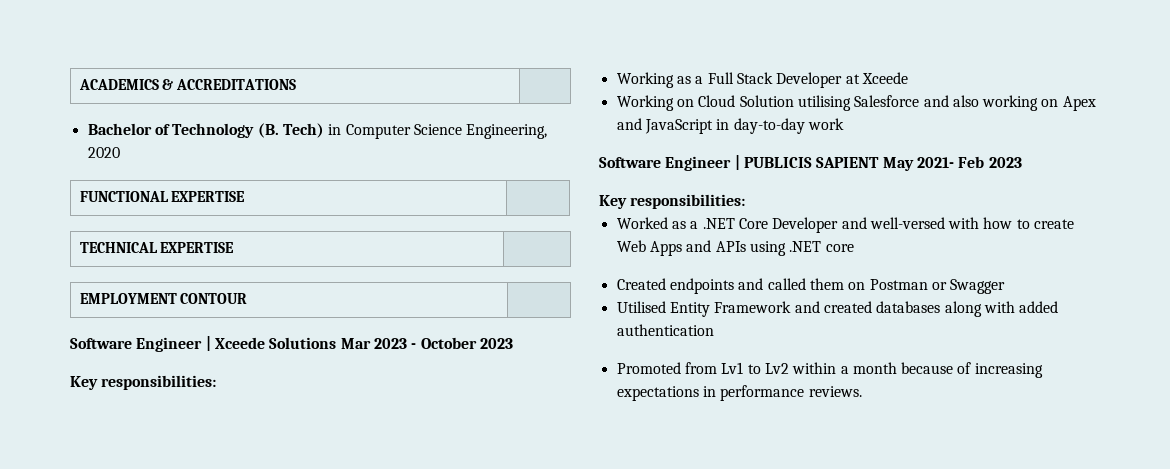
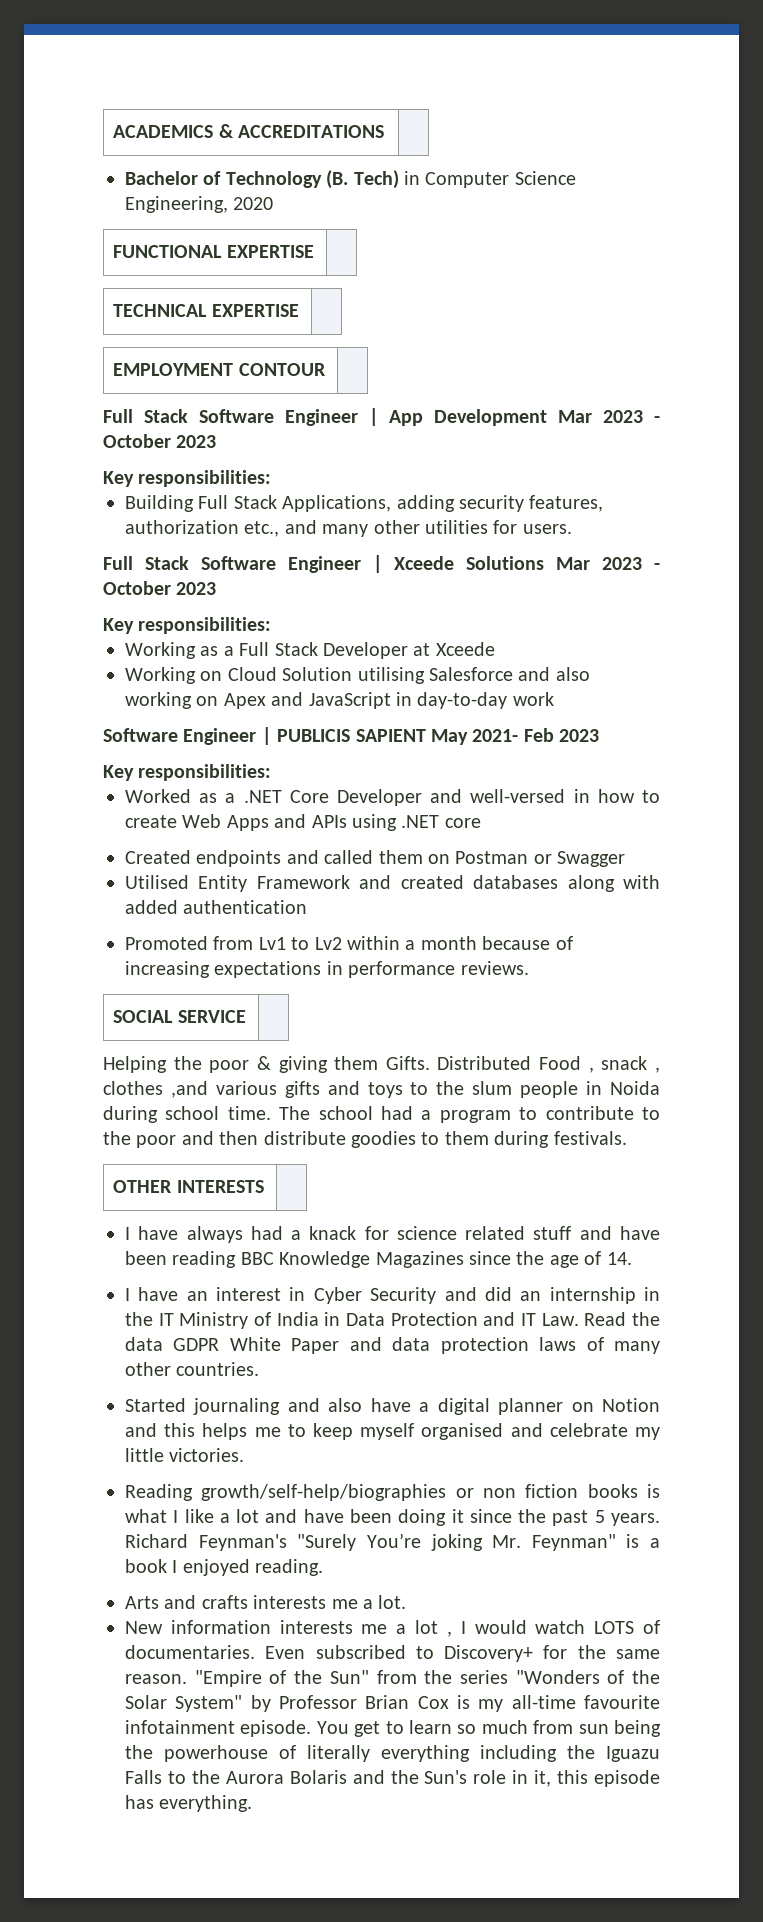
(248, 298) none -> [103,408,661,426] [103,434,217,448] [103,470,272,487] [125,495,604,512] [125,520,572,537] [103,556,189,570] Full Stack Software Engineer | App Development Mar 2023 - October 2023 // Key responsibilities: // Building Full Stack Applications, adding security features, authorization etc., and many other utilities for users. // Full Stack
[948,217,980,229] with -> [573,789,590,803] in
(862, 391) none -> [113,1010,246,1023] [103,1056,660,1073] [103,1081,661,1098] [103,1106,660,1123] [103,1131,627,1148] [113,1180,264,1193] [125,1226,660,1243] [125,1251,632,1268] [125,1287,661,1304] [125,1312,661,1329] [125,1337,660,1354] [125,1362,260,1376] [125,1398,661,1415] [125,1423,660,1440] [125,1448,245,1462] [125,1484,660,1501] [125,1509,660,1526] [125,1533,660,1551] [125,1559,324,1576] [125,1595,407,1609] [125,1620,660,1637] [125,1645,660,1662] [125,1670,660,1687] [125,1695,660,1712] [125,1720,661,1737] [125,1745,660,1762] [125,1770,661,1787] [125,1795,253,1812] // SOCIAL SERVICE | // Helping the poor & giving them Gifts. Distributed Food , snack , clothes ,and various gifts and toys to the slum people in Noida during school time. The school had a program to contribute to the poor and then distribute goodies to them during festivals. // OTHER INTERESTS | // I have always had a knack for science related stuff and have been reading BBC Knowledge Magazines since the age of 14. // I have an interest in Cyber Security and did an internship in the IT Ministry of India in Data Protection and IT Law. Read the data GDPR White Paper and data protection laws of many other countries. // Started journaling and also have a digital planner on Notion and this helps me to keep myself organised and celebrate my little victories. // Reading growth/self-help/biographies or non fiction books is what I like a lot and have been doing it since the past 5 years. Richard Feynman's "Surely You’re joking Mr. Feynman" is a book I enjoyed reading. // Arts and crafts interests me a lot. // New information interests me a lot , I would watch LOTS of documentaries. Even subscribed to Discovery+ for the same reason. "Empire of the Sun" from the series "Wonders of the Solar System" by Professor Brian Cox is my all-time favourite infotainment episode. You get to learn so much from sun being the powerhouse of literally everything including the Iguazu Falls to the Aurora Bolaris and the Sun's role in it, this episode has everything.

